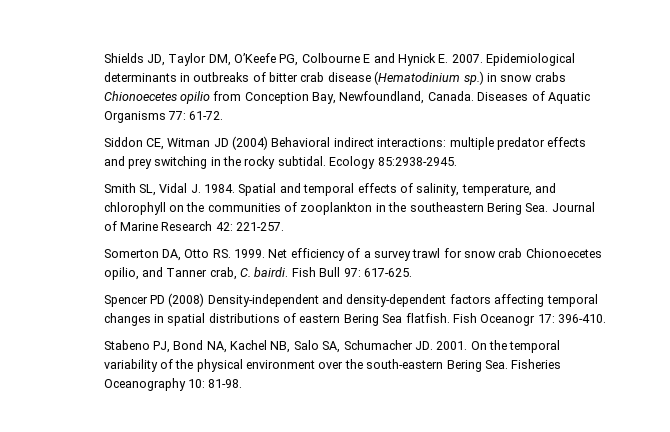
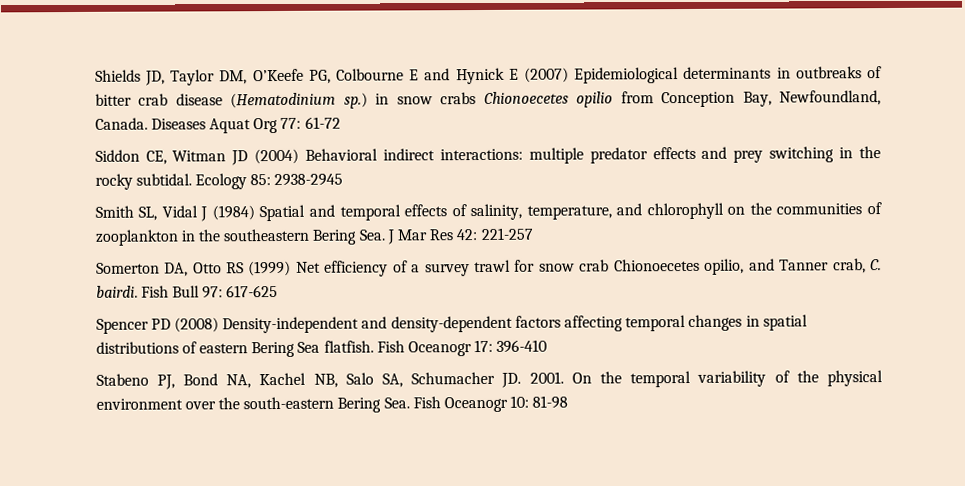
[438,54,483,63] E. 2007. -> [508,67,569,83] E (2007)
[531,91,590,104] [103,111,224,123] of Aquatic Organisms 77: 61-72. -> [209,116,341,134] Aquat Org 77: 61-72
[377,157,457,166] 85:2938-2945. -> [250,173,344,187] 85: 2938-2945
[190,184,236,193] J. 1984. -> [200,205,255,222] J (1984)
[551,202,595,212] [103,221,285,231] Journal of Marine Research 42: 221-257. -> [386,227,533,245] J Mar Res 42: 221-257
[212,249,266,258] RS. 1999. -> [225,260,292,277] RS (1999)
[363,268,412,277] 617-625. -> [226,284,279,298] 617-625
[558,314,607,323] 396-410. -> [496,339,548,353] 396-410
[511,359,562,369] [103,378,243,391] Fisheries Oceanography 10: 81-98. -> [412,395,569,413] Fish Oceanogr 10: 81-98

